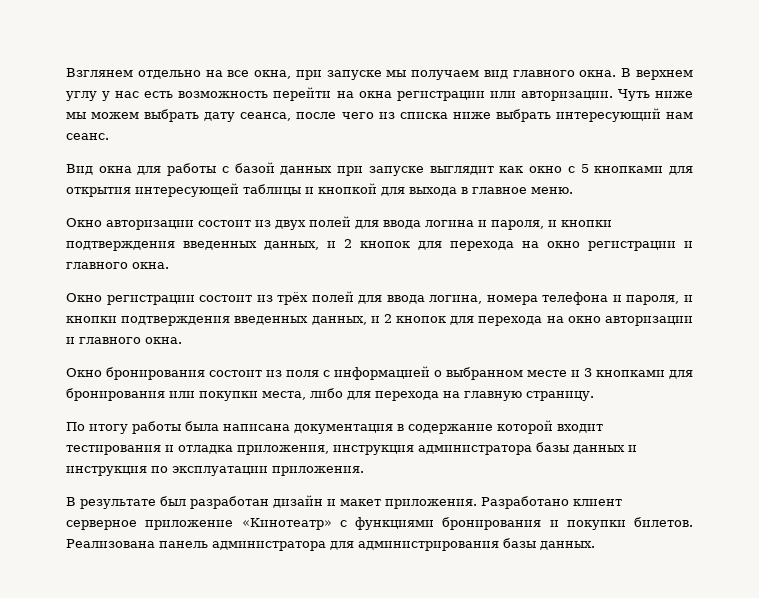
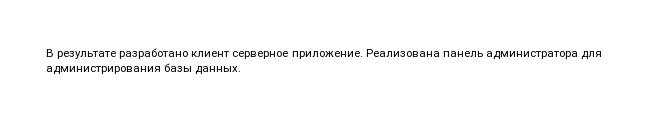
[66,68,693,80] [66,87,693,101] [66,108,693,122] [66,133,109,140] [66,162,694,176] [66,183,573,197] [66,216,612,230] [66,239,693,251] [66,262,169,269] [66,291,694,305] [66,314,693,326] [66,337,182,344] [66,366,693,380] [66,388,594,401] [66,420,603,434] [66,442,637,455] [66,466,364,476] [66,495,622,509] [66,517,693,530] Взглянем отдельно на все окна, при запуске мы получаем вид главного окна. В верхнем углу у нас есть возможность перейти на окна регистрации или авторизации. Чуть ниже мы можем выбрать дату сеанса, после чего из списка ниже выбрать интересующий нам сеанс. // Вид окна для работы с базой данных при запуске выглядит как окно с 5 кнопками для открытия интересующей таблицы и кнопкой для выхода в главное меню. // Окно авторизации состоит из двух полей для ввода логина и пароля, и кнопки подтверждения введенных данных, и 2 кнопок для перехода на окно регистрации и главного окна. // Окно регистрации состоит из трёх полей для ввода логина, номера телефона и пароля, и кнопки подтверждения введенных данных, и 2 кнопок для перехода на окно авторизации и главного окна. // Окно бронирования состоит из поля с информацией о выбранном месте и 3 кнопками для бронирования или покупки места, либо для перехода на главную страницу. // По итогу работы была написана документация в содержание которой входит тестирования и отладка приложения, инструкция администратора базы данных и инструкция по эксплуатации приложения. // В результате был разработан дизайн и макет приложения. Разработано клиент серверное приложение «Кинотеатр» с функциями бронирования и покупки билетов. -> [46,48,363,59] В результате разработано клиент серверное приложение.

